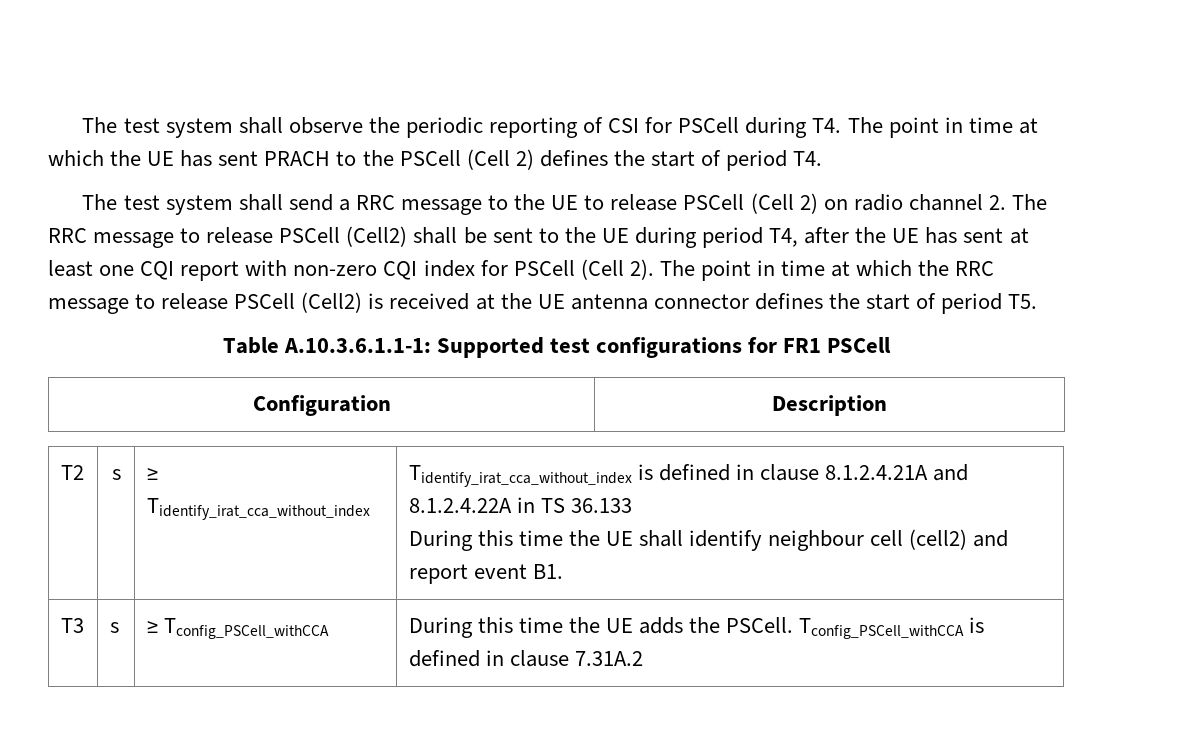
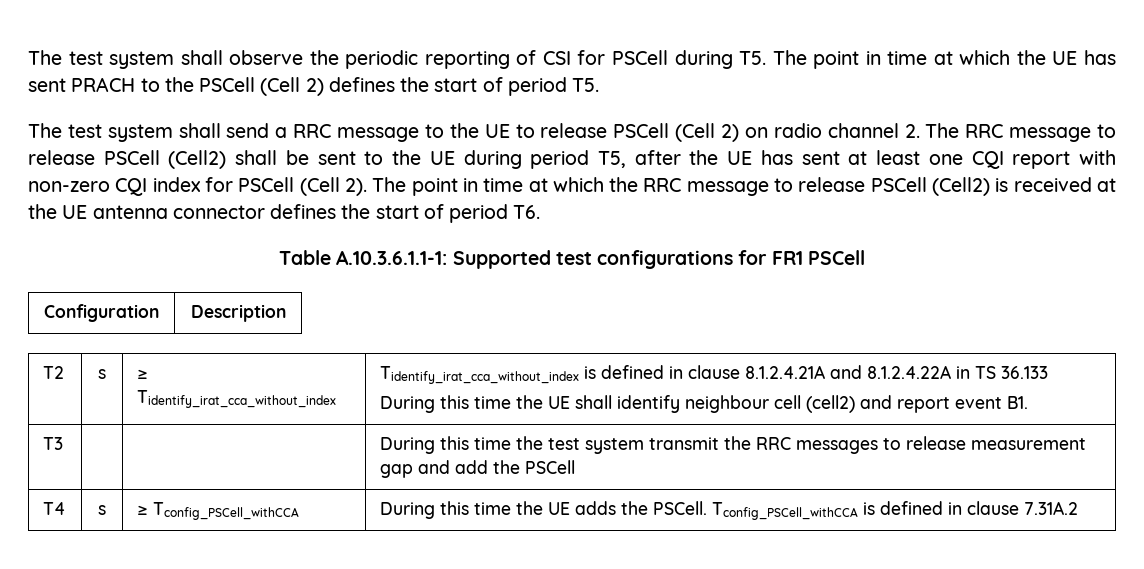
[812,118,842,133] T4. -> [739,51,767,65] T5.
[793,151,823,166] T4. -> [572,78,600,92] T5.
[769,228,799,247] T4, -> [598,151,627,168] T5,
[1008,294,1038,309] T5. -> [513,205,541,219] T6.
(84, 625) none -> [380,436,1087,454] [380,460,576,478] [43,502,66,515] | | During this time the test system transmit the RRC messages to release measurement gap and add the PSCell // T4 |

